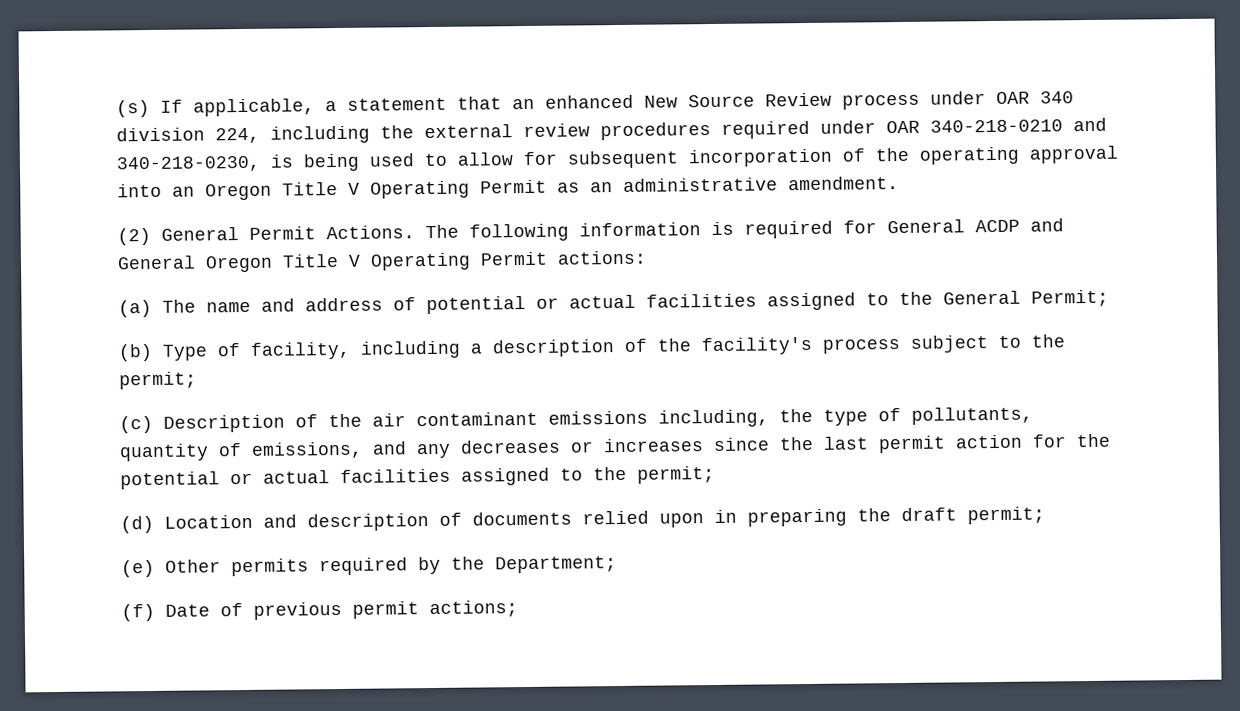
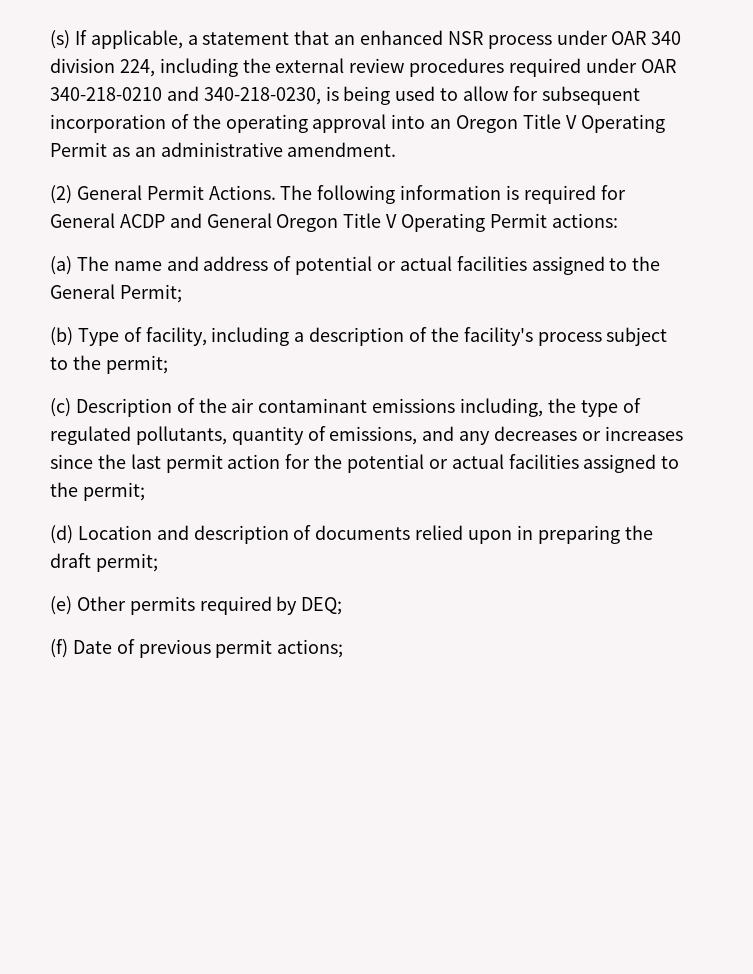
[644,92,832,108] New Source Review -> [447,31,483,45] NSR
(901, 415) none -> [50,426,131,445] regulated
[451,556,617,574] the Department; -> [301,597,343,615] DEQ;

